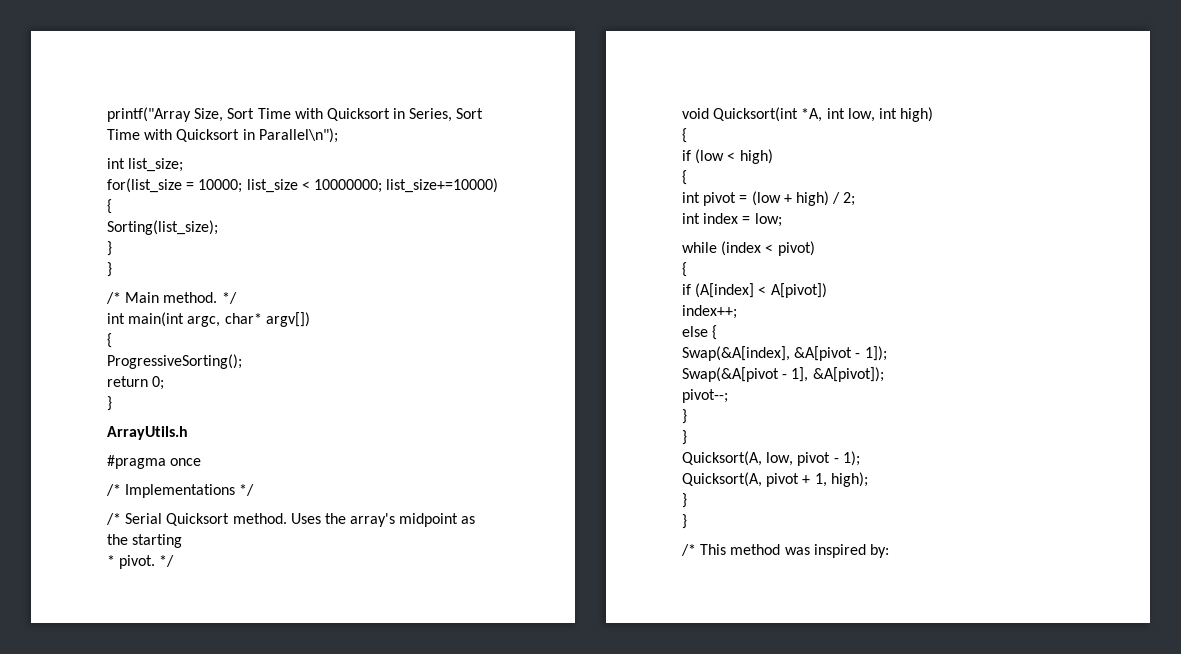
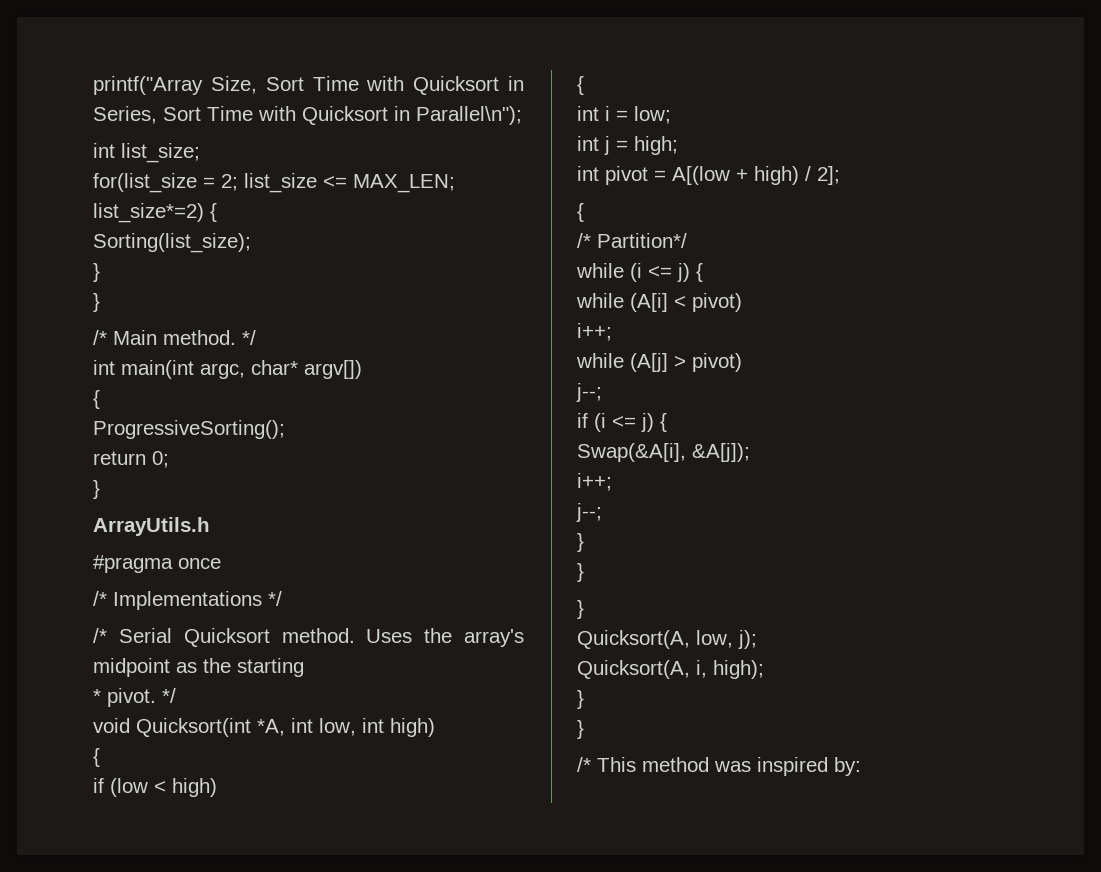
[198,178,499,193] 10000; list_size < 10000000; list_size+=10000) -> [221,173,455,193] [93,203,204,223] 2; list_size <= MAX_LEN; list_size*=2)
(687, 177) none -> [577,106,671,124] [577,136,678,155] // int i = low; // int j = high;
[751,191,781,206] (low -> [672,166,730,185] A[(low
[843,192,856,206] [682,213,782,227] [682,241,815,256] [682,262,687,277] [682,283,827,298] [682,305,737,319] [682,325,718,340] [682,346,887,361] [682,367,884,382] [682,389,728,403] [682,409,687,424] [682,430,687,445] [682,451,860,466] [682,472,827,487] 2; // int index = low; // while (index < pivot) // { // if (A[index] < A[pivot]) // index++; // else { // Swap(&A[index], &A[pivot - 1]); // Swap(&A[pivot - 1], &A[pivot]); // pivot--; // } // } // Quicksort(A, low, pivot - 1); // Quicksort(A, pivot + 1, -> [817,166,840,185] [577,203,584,222] [577,233,687,248] [576,263,703,282] [576,293,742,312] [577,323,612,341] [576,353,742,372] [576,383,602,402] [577,413,667,432] [577,443,750,462] [577,473,612,491] [576,503,602,522] [577,533,584,552] [577,563,584,582] [577,600,584,619] [577,630,757,649] [577,660,707,679] 2]; // { // /* Partition*/ // while (i <= j) { // while (A[i] < pivot) // i++; // while (A[j] > pivot) // j--; // if (i <= j) { // Swap(&A[i], &A[j]); // i++; // j--; // } // } // } // Quicksort(A, low, j); // Quicksort(A, i,

